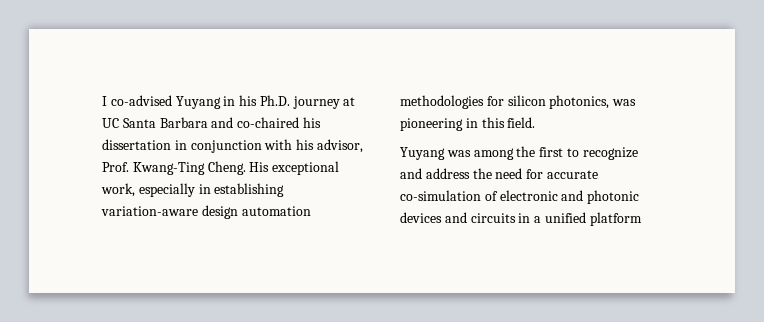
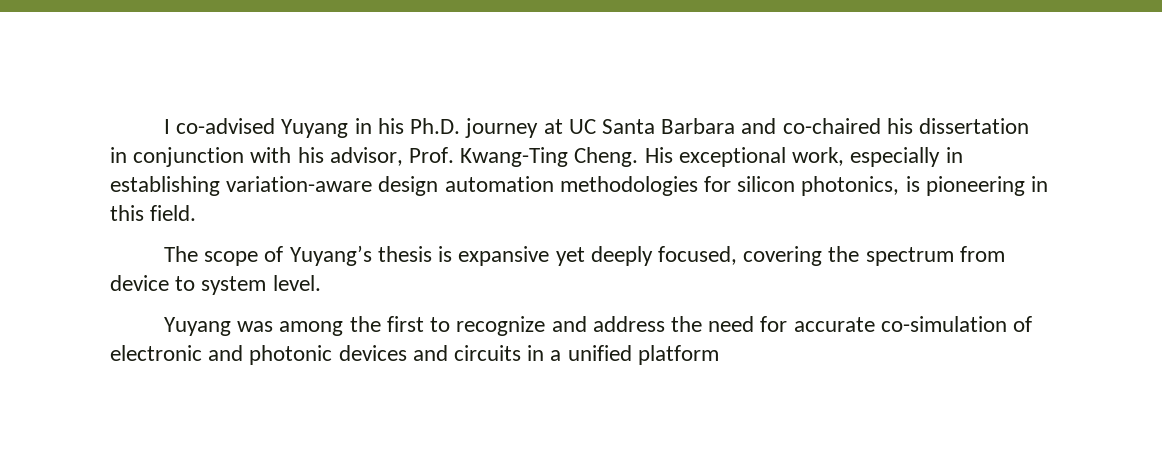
[612,99,637,106] was -> [905,176,920,192] is
(536, 122) none -> [164,245,1005,266] [110,275,321,295] // The scope of Yuyang’s thesis is expansive yet deeply focused, covering the spectrum from device to system level.

